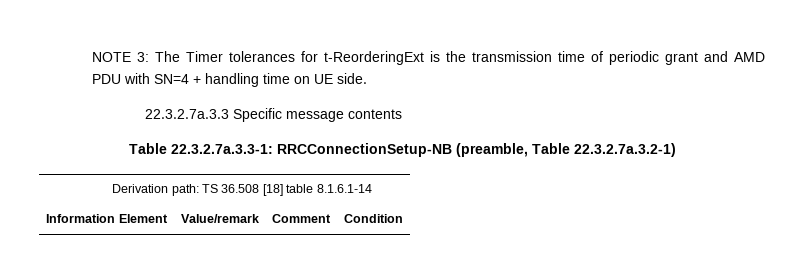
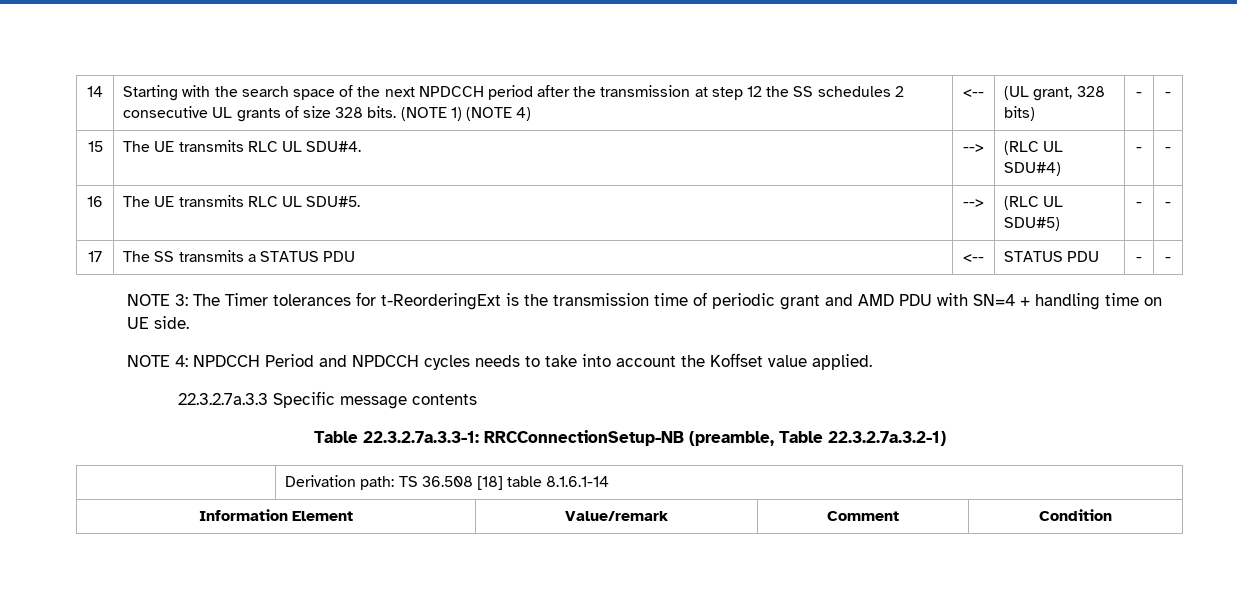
(91, 57) none -> [87,86,103,97] [123,85,904,101] [123,106,532,122] [963,89,984,97] [1004,86,1105,101] [1004,106,1036,121] [1136,92,1142,97] [1165,92,1171,97] [87,141,103,152] [123,140,362,152] [963,144,984,152] [1004,141,1064,155] [1004,162,1062,176] [1136,147,1142,152] [1165,147,1171,152] [87,196,103,207] [123,195,361,207] [963,199,984,207] [1004,196,1064,210] [1004,217,1061,231] [1136,202,1142,207] [1165,202,1171,207] [88,251,102,262] [123,250,356,262] [963,254,984,262] [1004,251,1100,262] [1136,257,1142,262] [1165,257,1171,262] 14 | Starting with the search space of the next NPDCCH period after the transmission at step 12 the SS schedules 2 consecutive UL grants of size 328 bits. (NOTE 1) (NOTE 4) | <-- | (UL grant, 328 bits) | - | - // 15 | The UE transmits RLC UL SDU#4. | --> | (RLC UL SDU#4) | - | - // 16 | The UE transmits RLC UL SDU#5. | --> | (RLC UL SDU#5) | - | - // 17 | The SS transmits a STATUS PDU | <-- | STATUS PDU | - | - //
(367, 78) none -> [127,353,873,370] // NOTE 4: NPDCCH Period and NPDCCH cycles needs to take into account the Koffset value applied.

